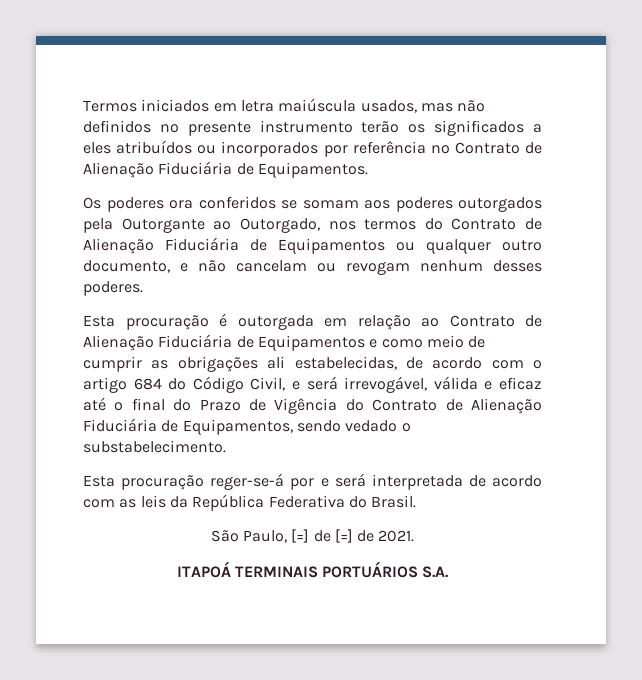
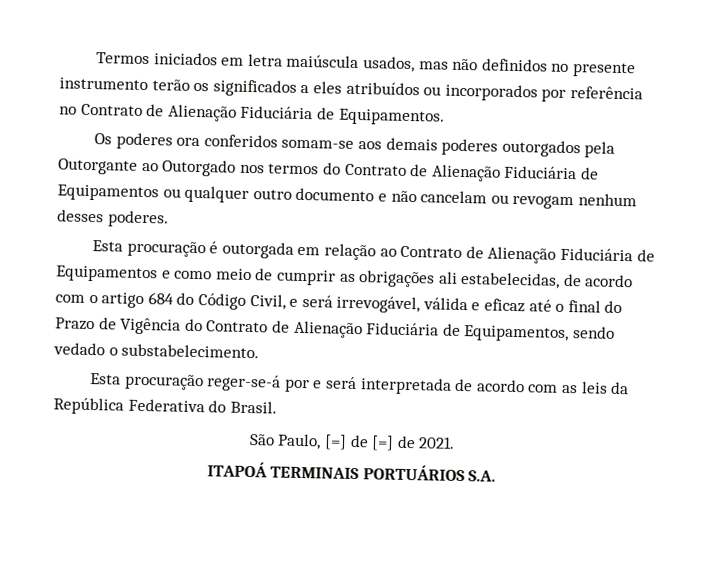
[281,200,390,209] se somam aos -> [281,137,438,151] somam-se aos demais
[239,218,320,233] Outorgado, -> [162,159,237,177] Outorgado
[83,260,170,273] documento, -> [295,187,375,202] documento

